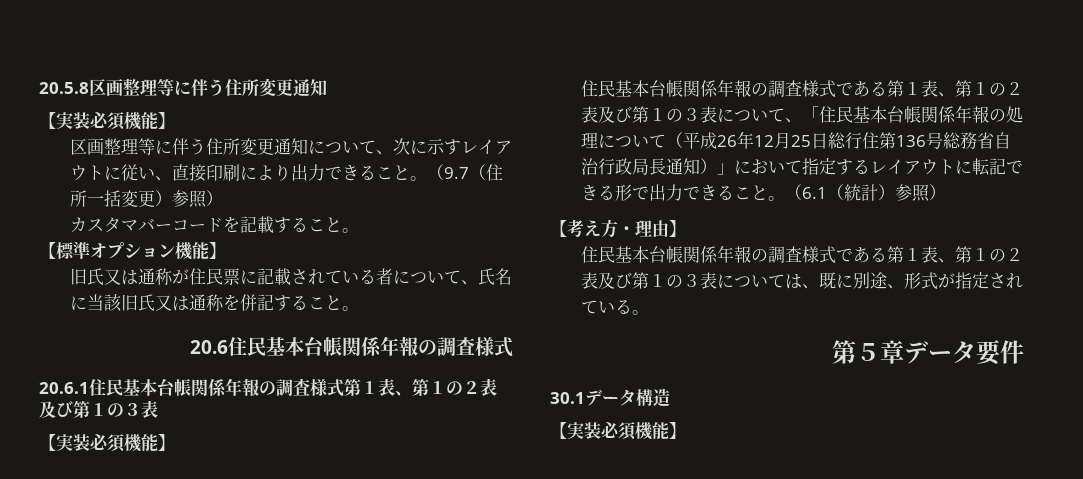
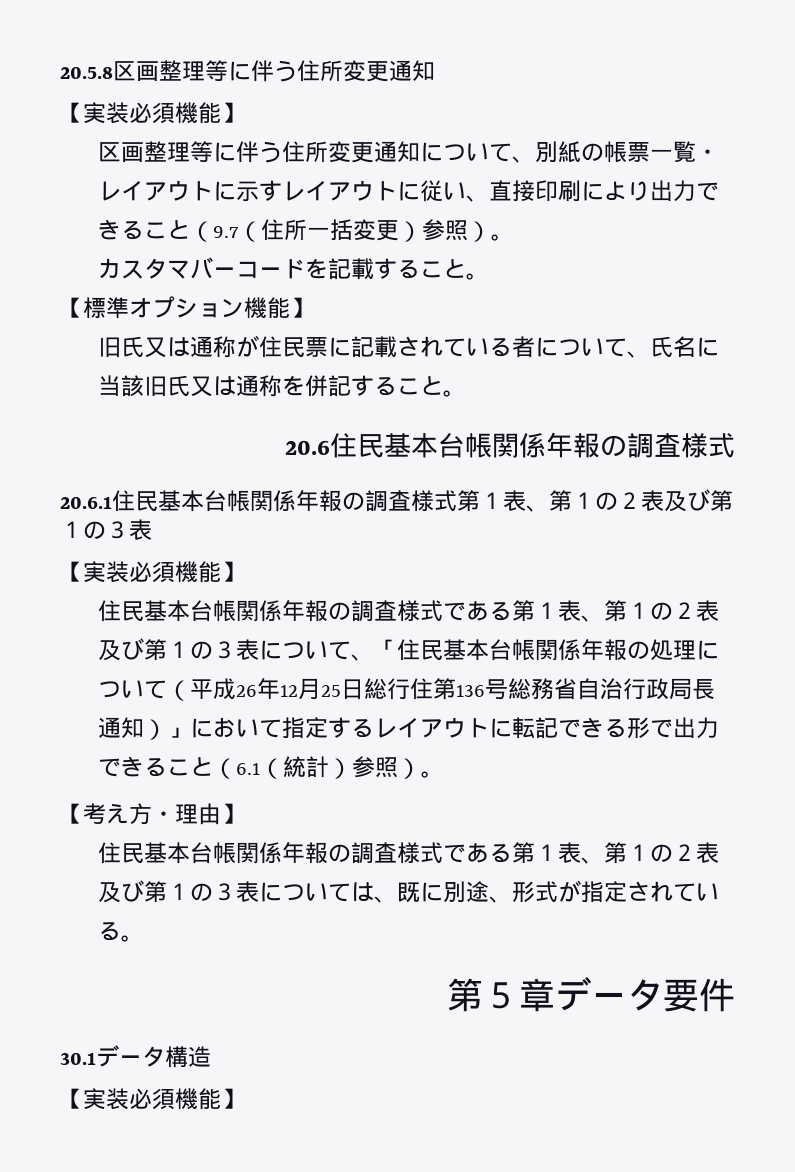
[392,138,410,155] 次 -> [534,141,719,163] [97,180,213,201] 別紙の帳票一覧・レイアウト
[409,176,427,181] 。 -> (190, 229) none
(223, 198) none -> [490,234,514,241] 。
[767,196,785,201] 。 -> (213, 766) none
(946, 192) none -> [420,771,444,778] 。

